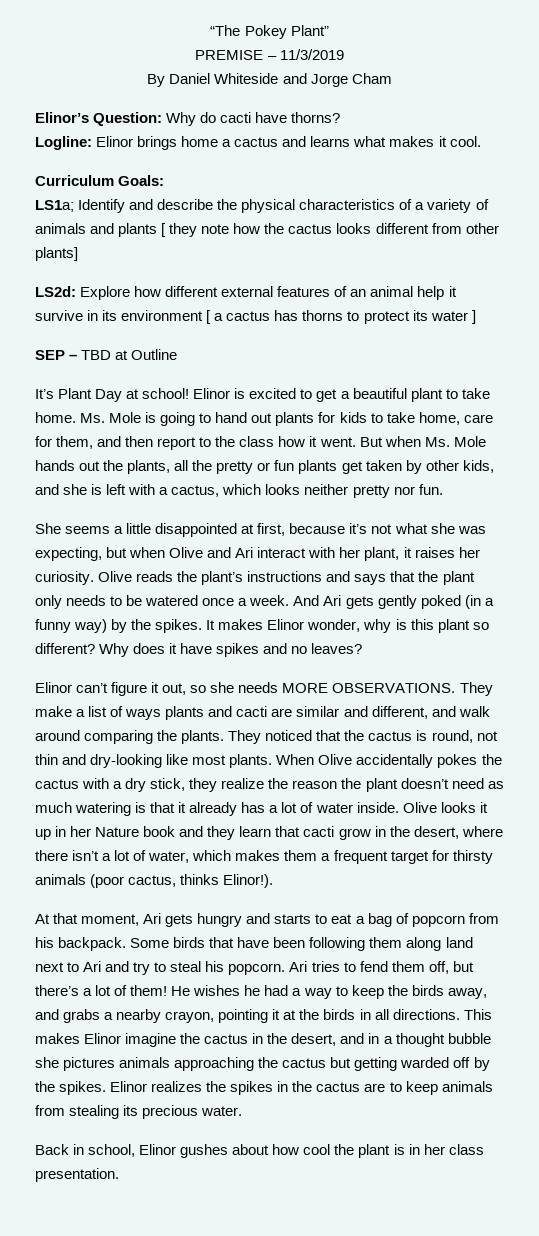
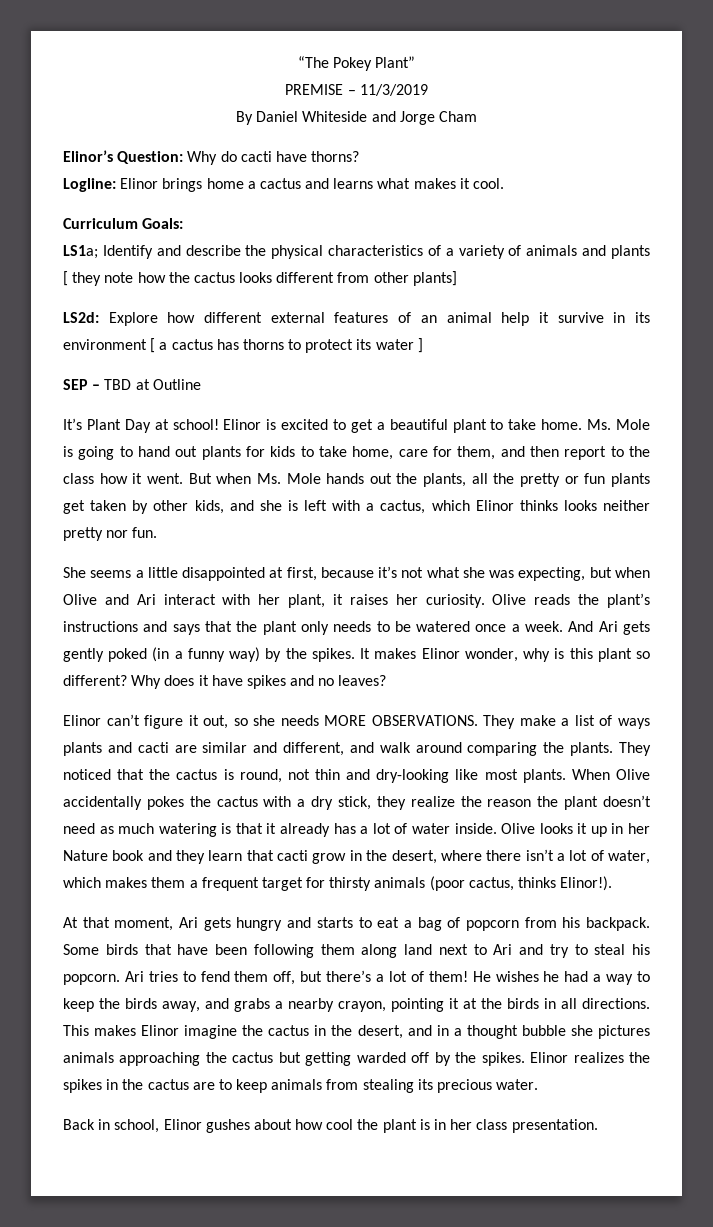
(262, 489) none -> [475,500,558,511] Elinor thinks

